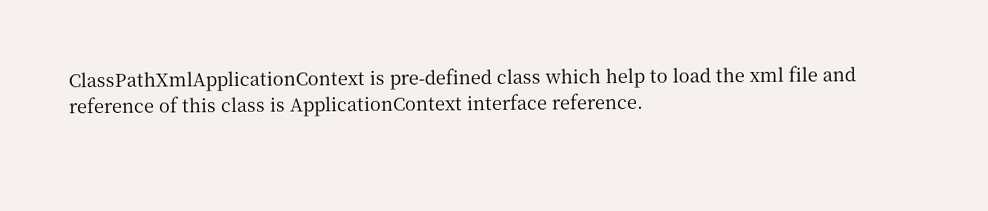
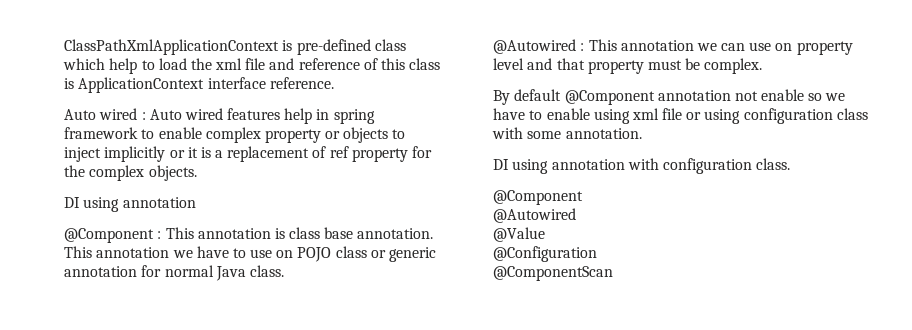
(645, 101) none -> [64,108,375,124] [64,127,406,143] [64,146,432,162] [64,165,197,181] [64,197,196,212] [64,227,434,243] [64,246,436,262] [64,265,284,281] [493,39,853,55] [493,58,763,74] [493,89,846,105] [493,108,868,124] [492,127,642,139] [493,158,791,174] [493,190,584,205] [493,208,577,223] [493,227,546,242] [493,246,598,262] [493,266,614,281] // Auto wired : Auto wired features help in spring framework to enable complex property or objects to inject implicitly or it is a replacement of ref property for the complex objects. // DI using annotation // @Component : This annotation is class base annotation. This annotation we have to use on POJO class or generic annotation for normal Java class. // @Autowired : This annotation we can use on property level and that property must be complex. // By default @Component annotation not enable so we have to enable using xml file or using configuration class with some annotation. // DI using annotation with configuration class. // @Component // @Autowired // @Value // @Configuration // @ComponentScan

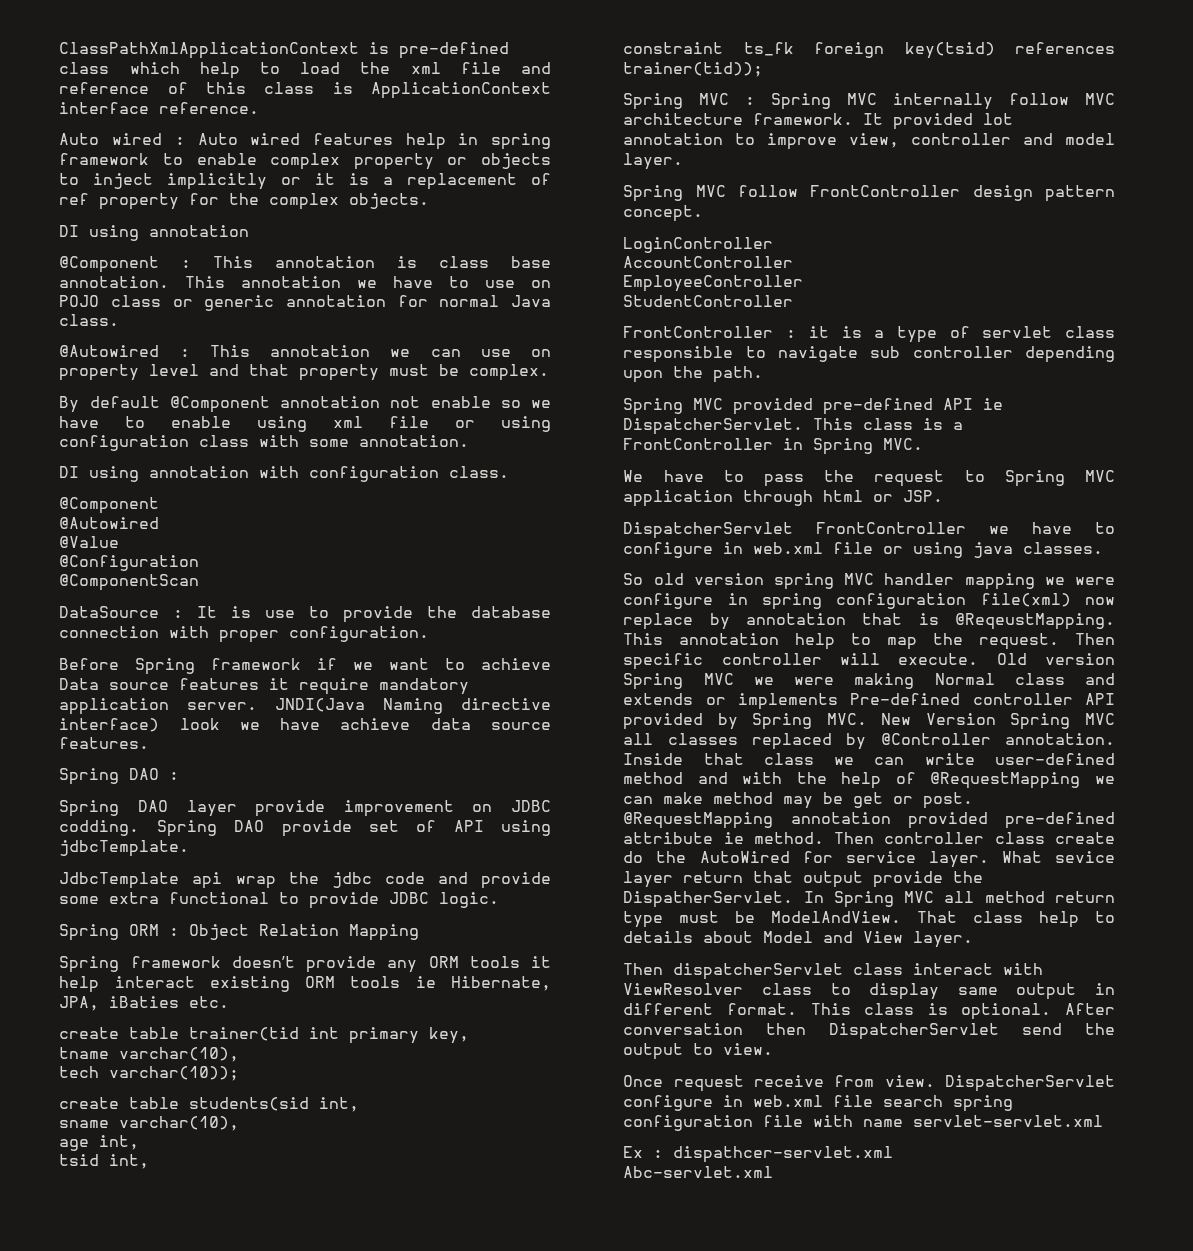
(614, 273) none -> [59,606,551,623] [59,626,430,643] [59,658,551,675] [59,678,470,695] [59,698,551,715] [59,718,551,732] [59,737,150,749] [59,768,180,785] [59,800,551,817] [59,820,551,837] [59,840,190,857] [59,872,551,889] [59,892,500,909] [59,924,420,941] [59,956,551,973] [59,976,551,993] [59,996,230,1011] [59,1027,470,1044] [59,1047,240,1062] [59,1066,240,1081] [59,1097,360,1112] [59,1116,240,1131] [59,1135,140,1151] [59,1154,150,1169] [623,42,1115,59] [623,62,764,77] [623,93,1115,110] [623,113,1014,130] [623,133,1115,150] [623,153,684,170] [623,185,1115,202] [623,205,704,222] [623,237,774,253] [623,256,794,268] [623,275,804,292] [623,295,794,307] [623,326,1115,343] [623,346,1115,363] [623,366,764,383] [623,398,1004,415] [623,418,964,435] [623,438,924,455] [623,470,1115,487] [623,490,944,507] [623,522,1115,539] [623,542,1104,558] [623,573,1115,590] [623,593,1115,610] [623,613,1115,630] [623,633,1115,650] [623,653,1115,670] [623,673,1115,690] [623,693,1115,710] [623,713,1115,730] [623,733,1115,750] [623,753,1115,765] [623,772,1115,789] [623,792,974,809] [623,812,1115,829] [623,832,1115,844] [623,851,1115,868] [623,871,984,888] [623,891,1115,908] [623,911,1115,928] [623,931,974,948] [623,963,1044,980] [623,983,1115,1000] [623,1003,1115,1020] [623,1023,1115,1040] [623,1043,774,1060] [623,1075,1115,1092] [623,1095,1014,1112] [623,1115,1104,1131] [623,1146,894,1163] [623,1166,774,1178] // DataSource : It is use to provide the database connection with proper configuration. // Before Spring framework if we want to achieve Data source features it require mandatory application server. JNDI(Java Naming directive interface) look we have achieve data source features. // Spring DAO : // Spring DAO layer provide improvement on JDBC codding. Spring DAO provide set of API using jdbcTemplate. // JdbcTemplate api wrap the jdbc code and provide some extra functional to provide JDBC logic. // Spring ORM : Object Relation Mapping // Spring framework doesn’t provide any ORM tools it help interact existing ORM tools ie Hibernate, JPA, iBaties etc. // create table trainer(tid int primary key, // tname varchar(10), // tech varchar(10)); // create table students(sid int, // sname varchar(10), // age int, // tsid int, // constraint ts_fk foreign key(tsid) references trainer(tid)); // Spring MVC : Spring MVC internally follow MVC architecture framework. It provided lot annotation to improve view, controller and model layer. // Spring MVC follow FrontController design pattern concept. // LoginController // AccountController // EmployeeController // StudentController // FrontController : it is a type of servlet class responsible to navigate sub controller depending upon the path. // Spring MVC provided pre-defined API ie DispatcherServlet. This class is a FrontController in Spring MVC. // We have to pass the request to Spring MVC application through html or JSP. // DispatcherServlet FrontController we have to configure in web.xml file or using java classes. // So old version spring MVC handler mapping we were configure in spring configuration file(xml) now replace by annotation that is @ReqeustMapping. This annotation help to map the request. Then specific controller will execute. Old version Spring MVC we were making Normal class and extends or implements Pre-defined controller API provided by Spring MVC. New Version Spring MVC all classes replaced by @Controller annotation. Inside that class we can write user-defined method and with the help of @RequestMapping we can make method may be get or post. @RequestMapping annotation provided pre-defined attribute ie method. Then controller class create do the AutoWired for service layer. What sevice layer return that output provide the DispatherServlet. In Spring MVC all method return type must be ModelAndView. That class help to details about Model and View layer. // Then dispatcherServlet class interact with ViewResolver class to display same output in different format. This class is optional. After conversation then DispatcherServlet send the output to view. // Once request receive from view. DispatcherServlet configure in web.xml file search spring configuration file with name servlet-servlet.xml // Ex : dispathcer-servlet.xml // Abc-servlet.xml

